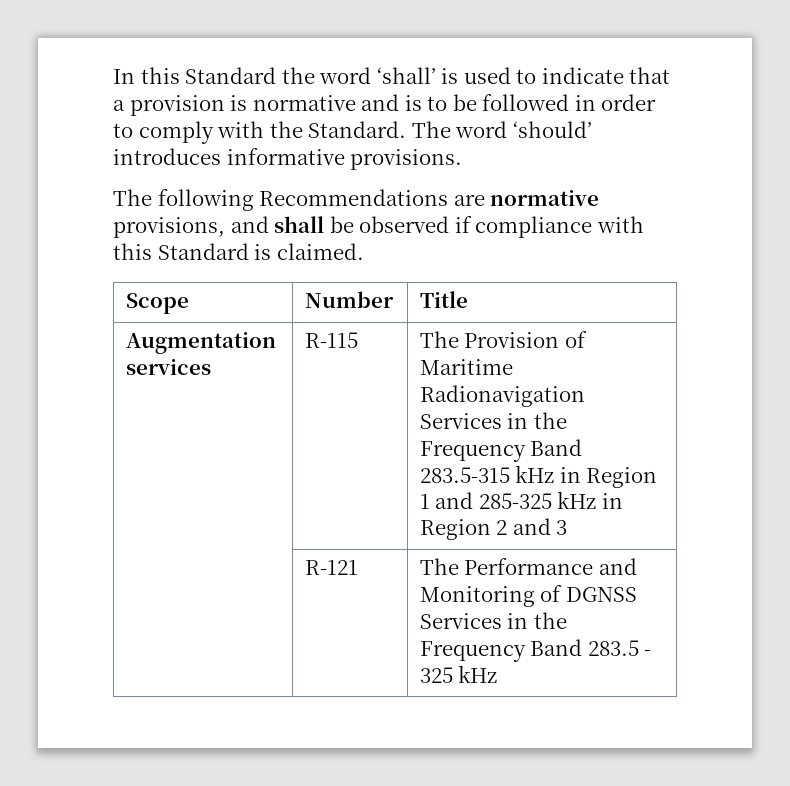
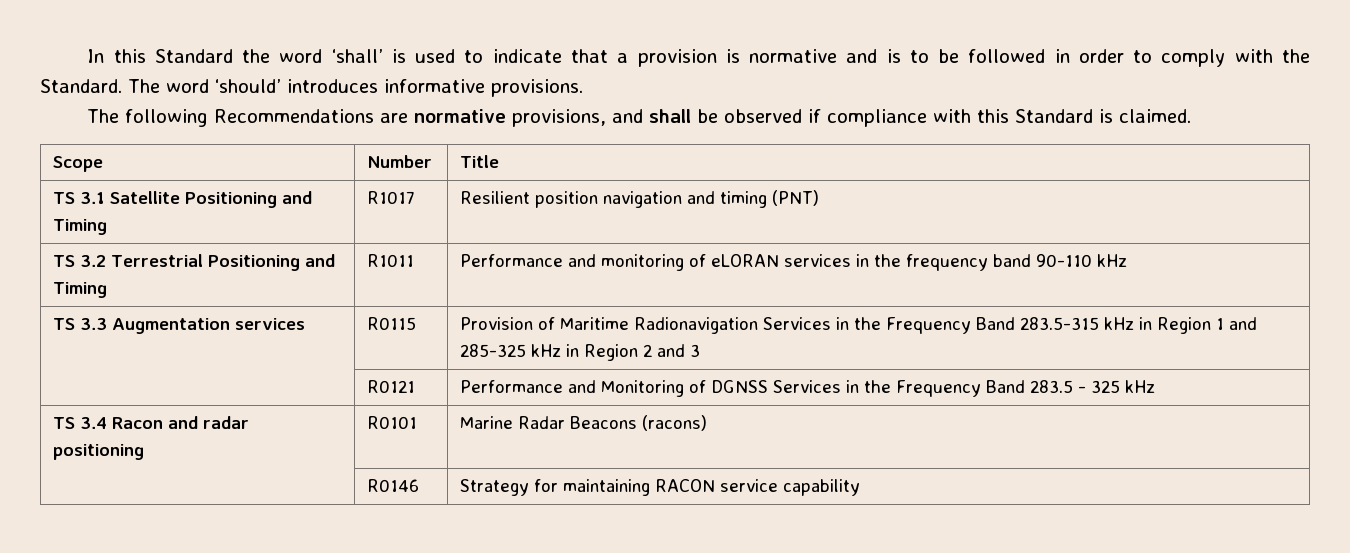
(468, 299) none -> [53,191,313,208] [53,219,108,235] [367,191,416,204] [460,190,820,208] [53,254,336,271] [53,282,108,298] [367,254,415,267] [460,254,1128,271] [53,318,108,330] TS 3.1 Satellite Positioning and Timing | R1017 | Resilient position navigation and timing (PNT) // TS 3.2 Terrestrial Positioning and Timing | R1011 | Performance and monitoring of eLORAN services in the frequency band 90-110 kHz // TS 3.3
[304,332,358,348] [419,331,459,348] R-115 | The -> [367,317,417,330] R0115 |
[304,560,358,575] [419,558,459,575] R-121 | The -> [367,380,416,393] R0121 |
(498, 674) none -> [53,416,250,429] [53,444,145,460] [367,416,418,429] [460,415,708,431] [367,479,420,492] [460,479,861,496] // TS 3.4 Racon and radar positioning | R0101 | Marine Radar Beacons (racons) // | R0146 | Strategy for maintaining RACON service capability

